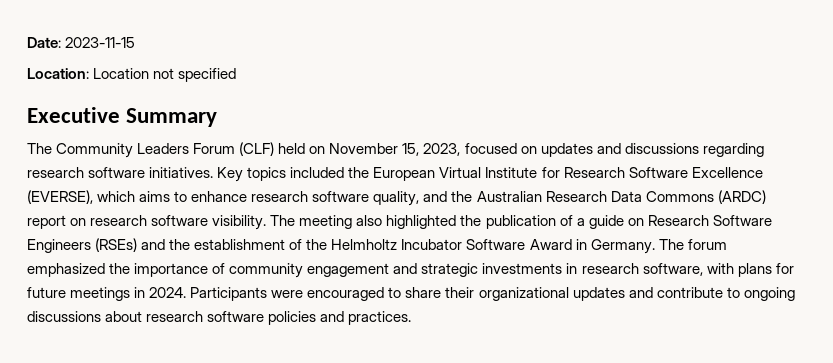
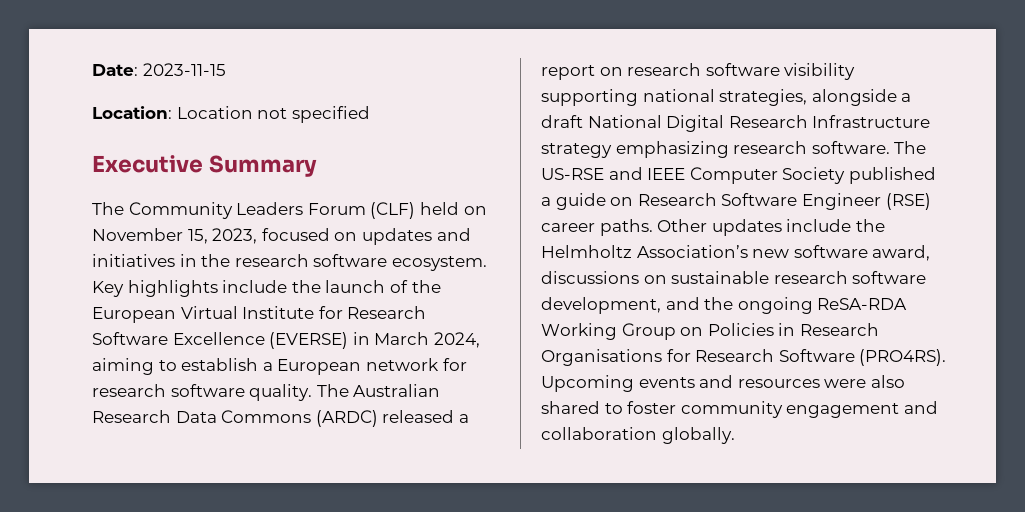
[624,143,764,157] [27,167,345,182] discussions regarding research software initiatives. Key topics included -> [92,254,487,271] [92,280,408,297] initiatives in the research software ecosystem. Key highlights include the launch of
[27,190,473,206] (EVERSE), which aims to enhance research software quality, and the -> [269,332,480,349] [92,358,467,375] [92,384,349,401] (EVERSE) in March 2024, aiming to establish a European network for research software quality. The
(766, 197) none -> [382,410,469,423] released a
[212,215,573,230] visibility. The meeting also highlighted the publication of -> [784,63,856,80] [541,89,912,106] [541,115,931,132] [541,141,927,158] [541,167,936,184] visibility supporting national strategies, alongside a draft National Digital Research Infrastructure strategy emphasizing research software. The US-RSE and IEEE Computer Society published
[27,238,727,254] [27,263,794,278] [27,287,795,301] [27,311,412,325] Engineers (RSEs) and the establishment of the Helmholtz Incubator Software Award in Germany. The forum emphasized the importance of community engagement and strategic investments in research software, with plans for future meetings in 2024. Participants were encouraged to share their organizational updates and contribute to ongoing discussions about research software policies and practices. -> [801,193,931,210] [541,219,885,236] [541,245,931,261] [541,271,927,284] [541,297,908,314] [541,323,879,340] [541,349,947,366] [541,375,905,392] [541,401,938,418] [541,427,735,444] Engineer (RSE) career paths. Other updates include the Helmholtz Association’s new software award, discussions on sustainable research software development, and the ongoing ReSA-RDA Working Group on Policies in Research Organisations for Research Software (PRO4RS). Upcoming events and resources were also shared to foster community engagement and collaboration globally.

